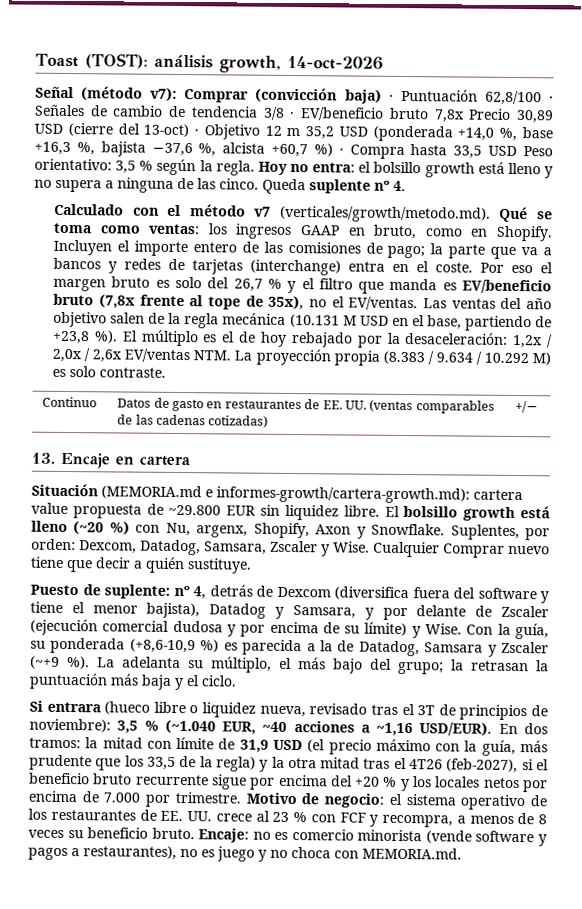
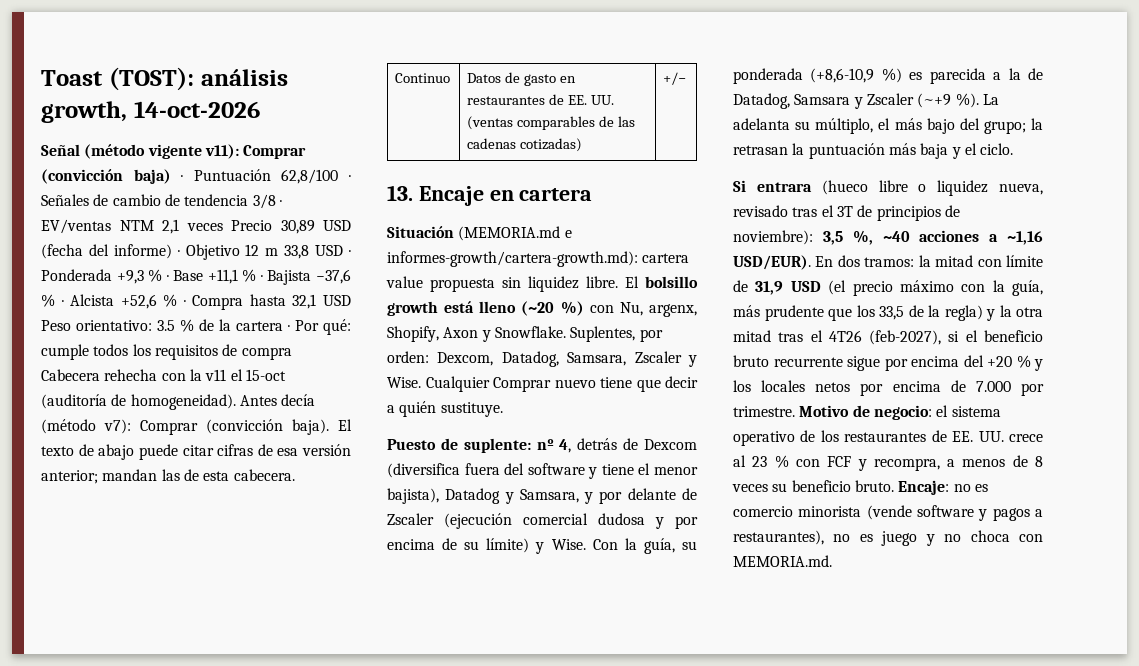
[150,87,178,101] v7): -> [147,144,239,159] vigente v11):
[300,107,554,124] [34,123,553,142] [34,141,333,158] EV/beneficio bruto 7,8x Precio 30,89 USD (cierre del 13-oct) · Objetivo 12 m 35,2 USD (ponderada +14,0 %, base +16,3 %, bajista −37,6 %, alcista +60,7 %) -> [41,219,351,234] [41,244,351,260] [41,269,351,285] [41,294,178,309] EV/ventas NTM 2,1 veces Precio 30,89 USD (fecha del informe) · Objetivo 12 m 33,8 USD · Ponderada +9,3 % · Base +11,1 % · Bajista −37,6 % · Alcista +52,6 %
[453,145,483,159] 33,5 -> [292,294,317,309] 32,1
[115,158,554,179] [34,177,406,195] [54,203,553,223] [53,222,553,242] [53,239,552,260] [53,257,554,276] [53,276,553,294] [53,293,552,311] [53,311,553,332] [52,329,553,349] [52,348,552,366] [52,366,167,378] 3,5 % según la regla. Hoy no entra: el bolsillo growth está lleno y no supera a ninguna de las cinco. Queda suplente nº 4. // Calculado con el método v7 (verticales/growth/metodo.md). Qué se toma como ventas: los ingresos GAAP en bruto, como en Shopify. Incluyen el importe entero de las comisiones de pago; la parte que va a bancos y redes de tarjetas (interchange) entra en el coste. Por eso el margen bruto es solo del 26,7 % y el filtro que manda es EV/beneficio bruto (7,8x frente al tope de 35x), no el EV/ventas. Las ventas del año objetivo salen de la regla mecánica (10.131 M USD en el base, partiendo de +23,8 %). El múltiplo es el de hoy rebajado por la desaceleración: 1,2x / 2,0x / 2,6x EV/ventas NTM. La proyección propia (8.383 / 9.634 / 10.292 M) es solo contraste. -> [157,319,351,335] [41,344,292,360] [41,369,286,381] [41,394,316,410] [41,419,352,435] [41,444,351,460] [41,469,295,484] 3.5 % de la cartera · Por qué: cumple todos los requisitos de compra Cabecera rehecha con la v11 el 15-oct (auditoría de homogeneidad). Antes decía (método v7): Comprar (convicción baja). El texto de abajo puede citar cifras de esa versión anterior; mandan las de esta cabecera.
[146,503,257,516] de ~29.800 EUR -> (495, 285) none
[144,719,257,735] % (~1.040 EUR, -> [852,230,873,245] %,

